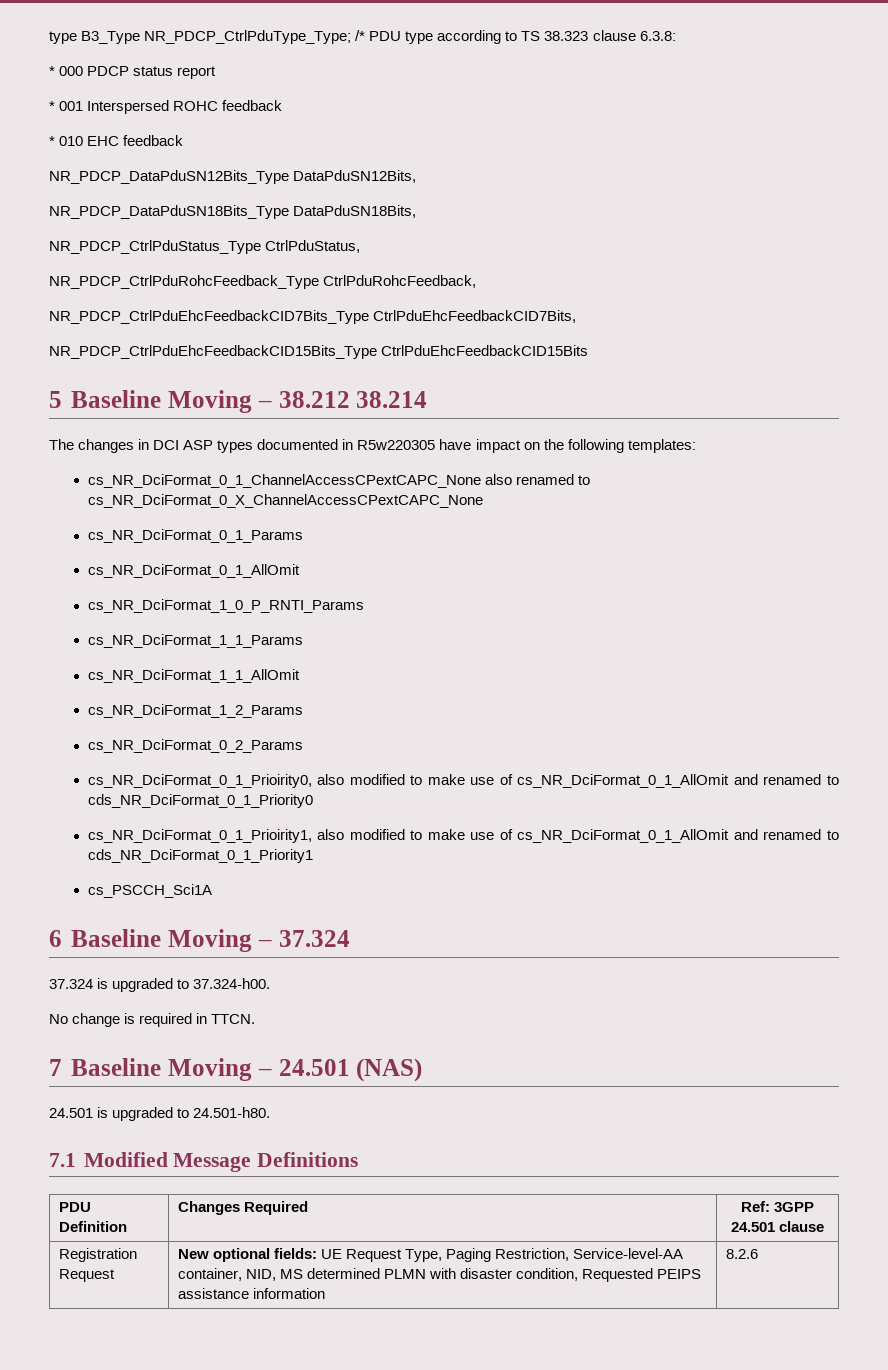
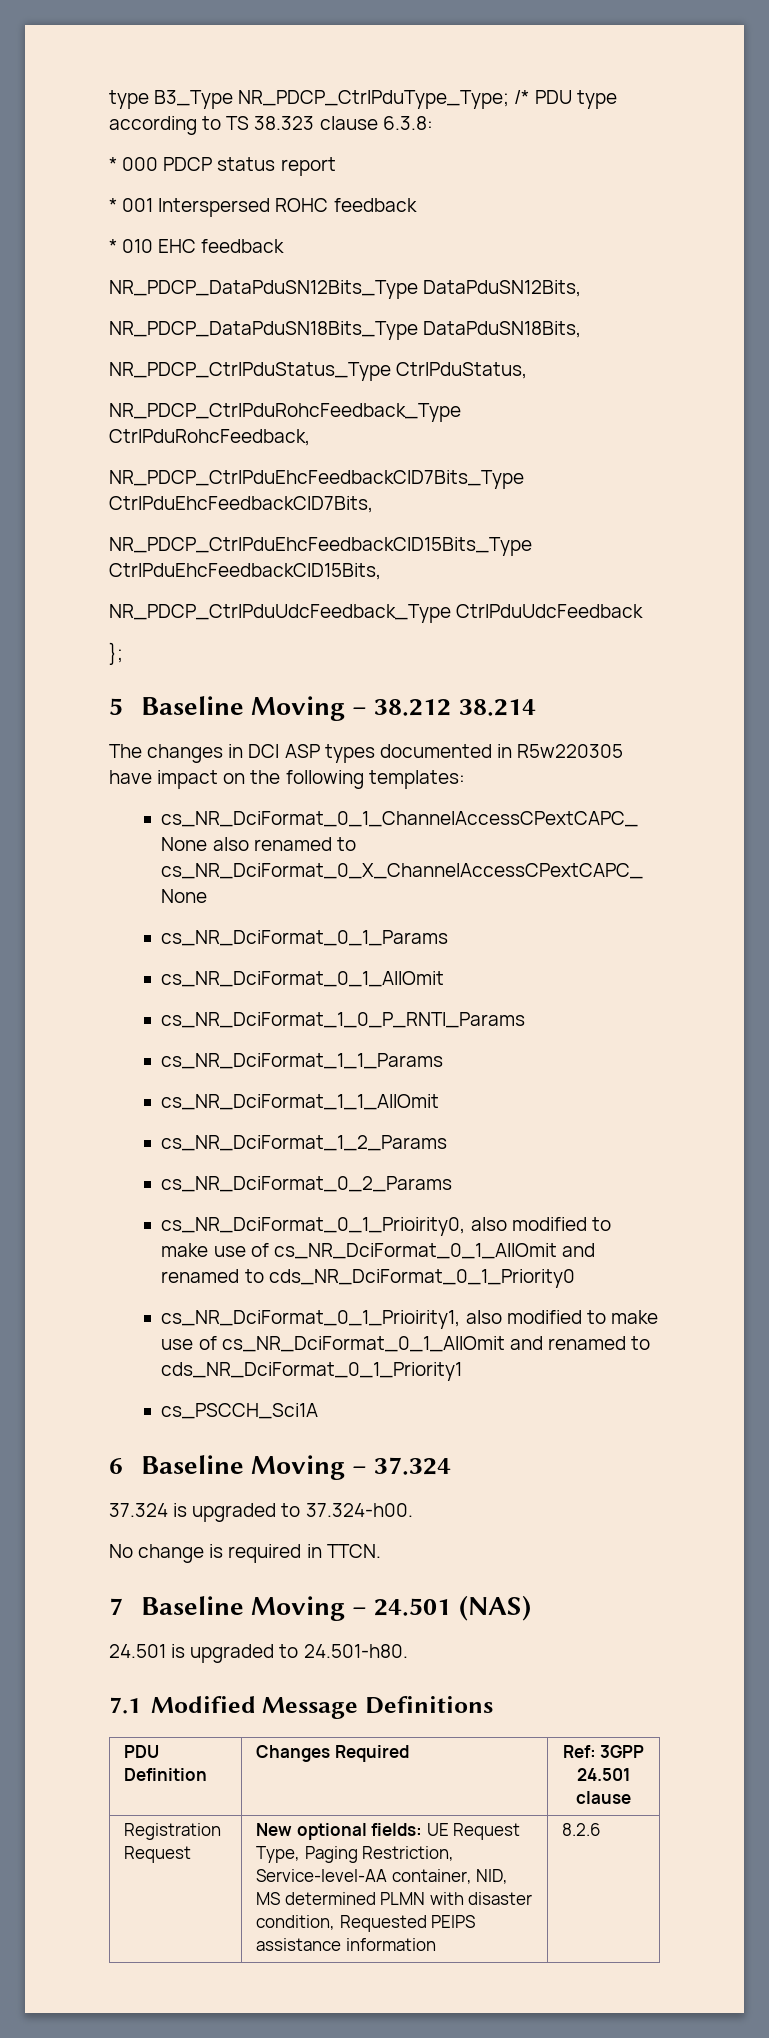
[381,345,589,356] CtrlPduEhcFeedbackCID15Bits -> [109,563,381,580] [109,604,644,623] [109,642,123,665] CtrlPduEhcFeedbackCID15Bits, // NR_PDCP_CtrlPduUdcFeedback_Type CtrlPduUdcFeedback // };

